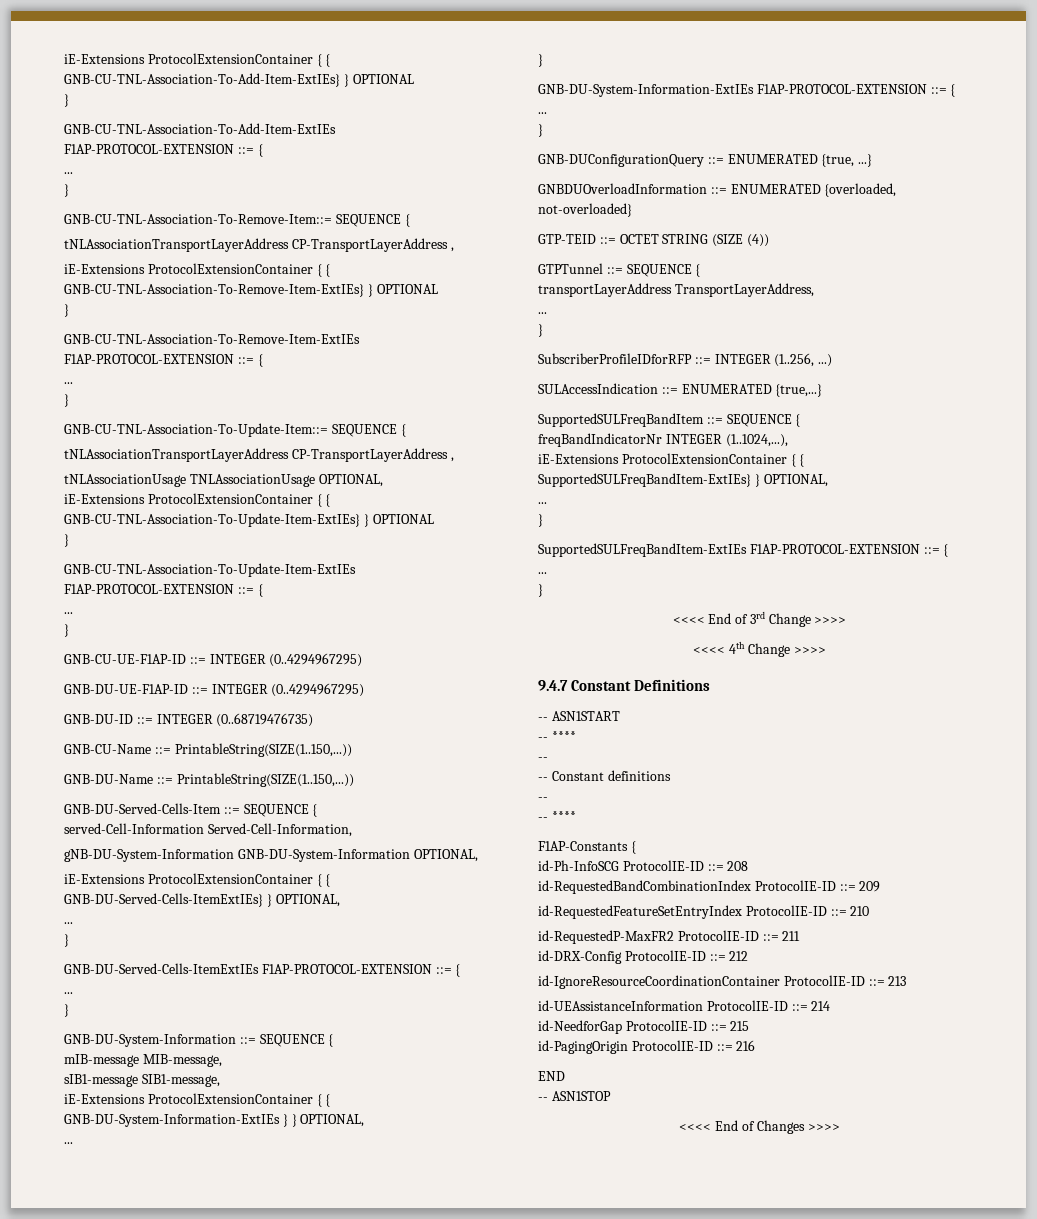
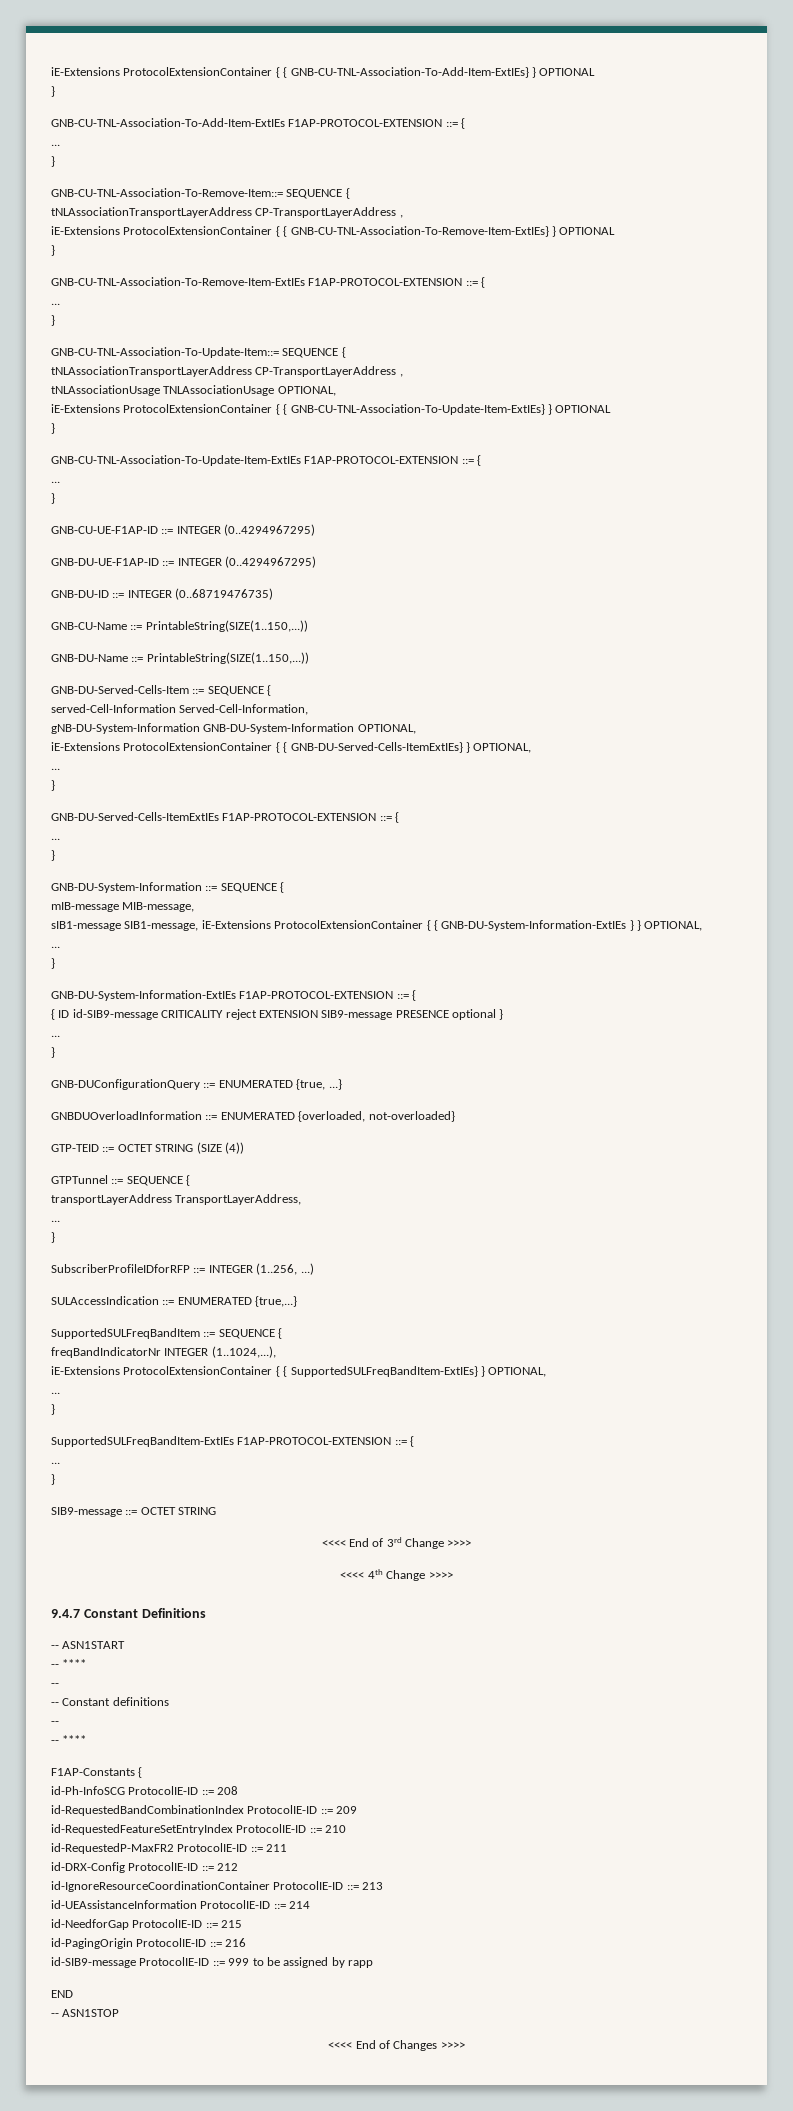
(220, 1080) // -> (199, 926) none
(956, 90) none -> [51,1009,504,1020] // { ID id-SIB9-message CRITICALITY reject EXTENSION SIB9-message PRESENCE optional }
(543, 590) none -> [51,1507,217,1517] // SIB9-message ::= OCTET STRING
(756, 1045) none -> [51,1957,373,1968] // id-SIB9-message ProtocolIE-ID ::= 999 to be assigned by rapp

